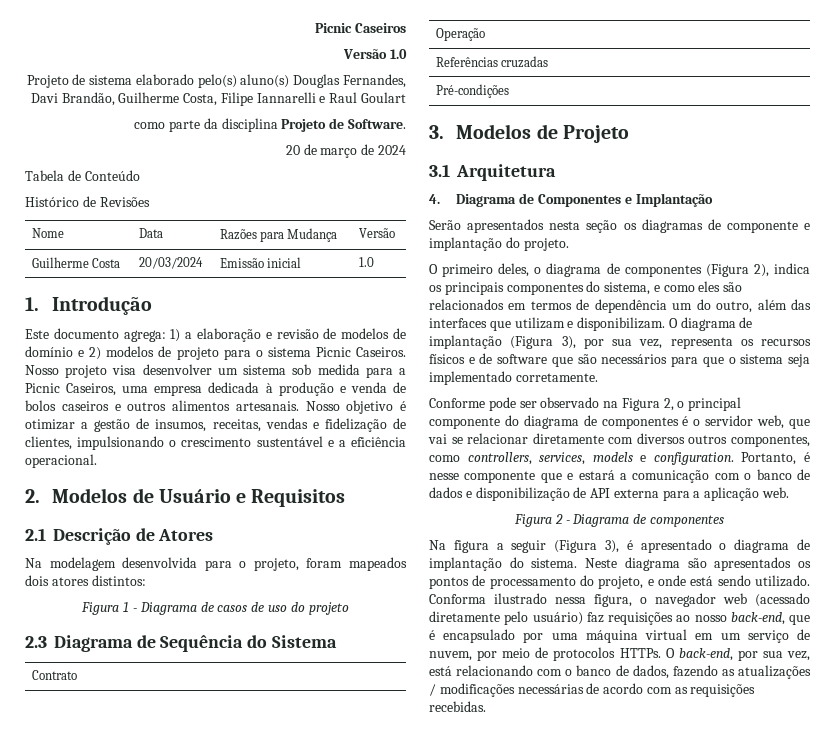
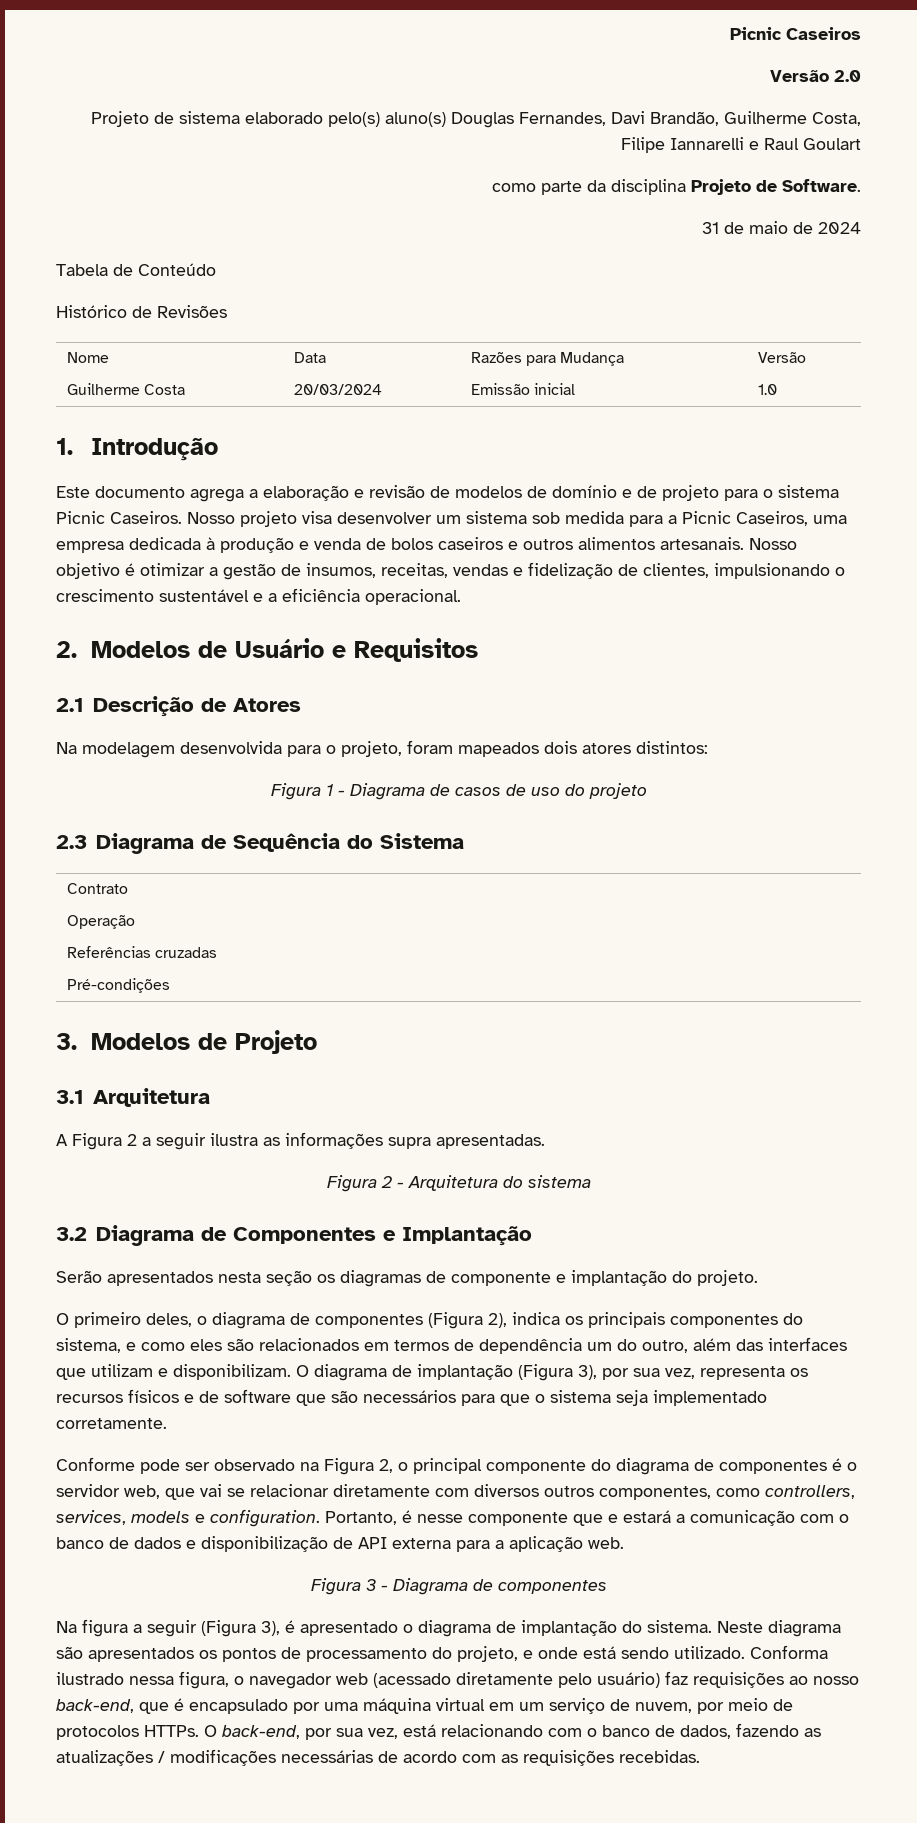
[390,49,407,59] 1.0 -> [834,70,861,82] 2.0
[285,144,358,158] 20 de março -> [702,221,788,234] 31 de maio
[123,329,181,342] agrega: 1) -> [190,489,244,502] agrega
[89,346,155,360] 2) modelos -> (632, 493) none
[429,194,440,204] 4. -> [56,1132,545,1150] [326,1175,591,1192] [56,1227,87,1241] A Figura 2 a seguir ilustra as informações supra apresentadas. // Figura 2 - Arquitetura do sistema // 3.2
[554,514,563,524] 2 -> [365,1579,376,1591] 3

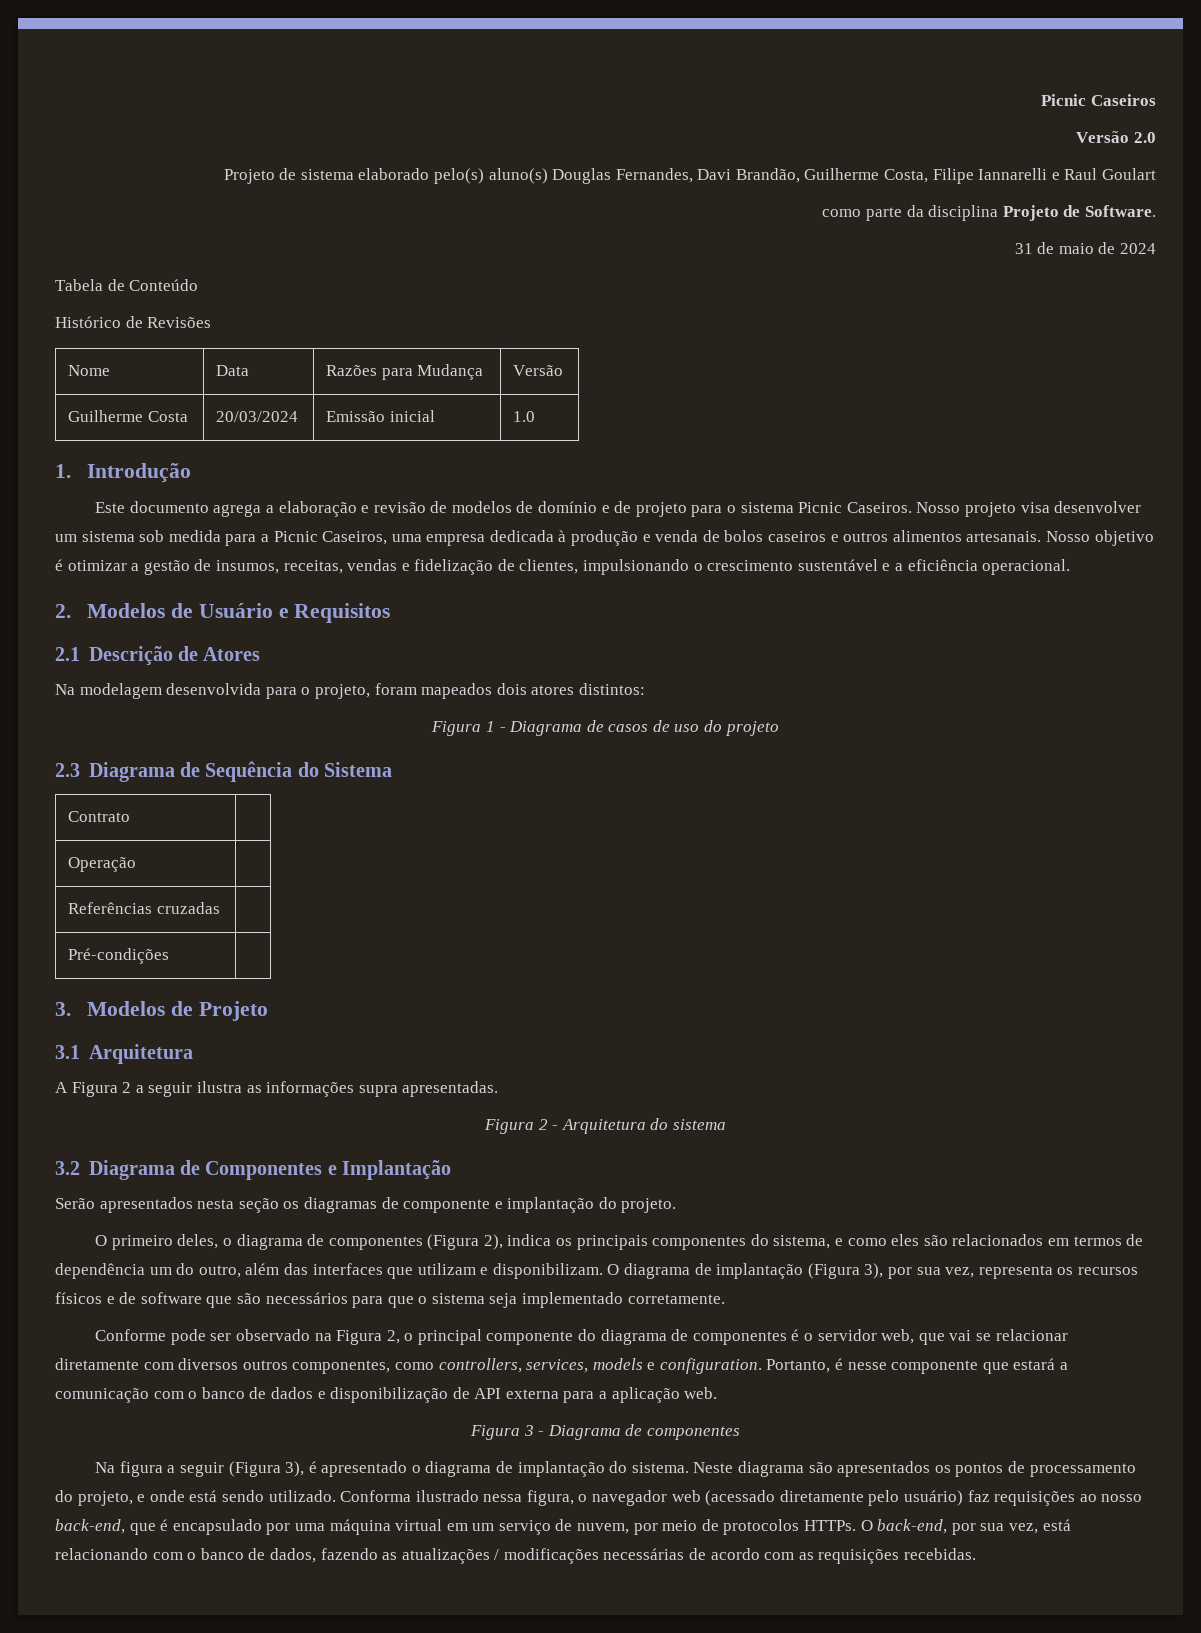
[608,1514,618,1523] e -> (1009, 1368) none

